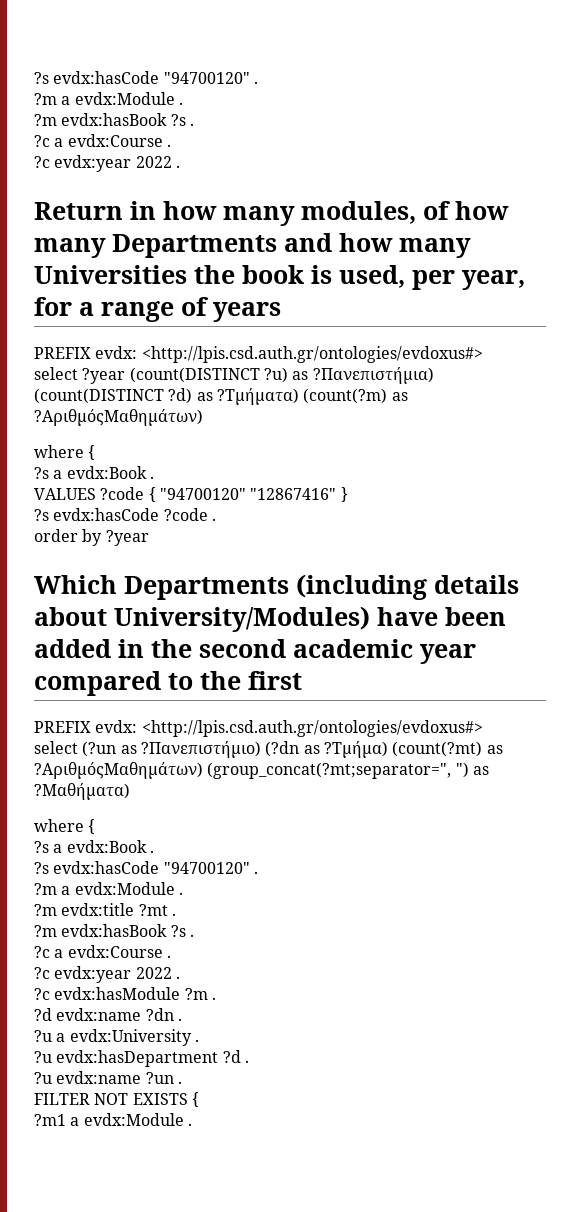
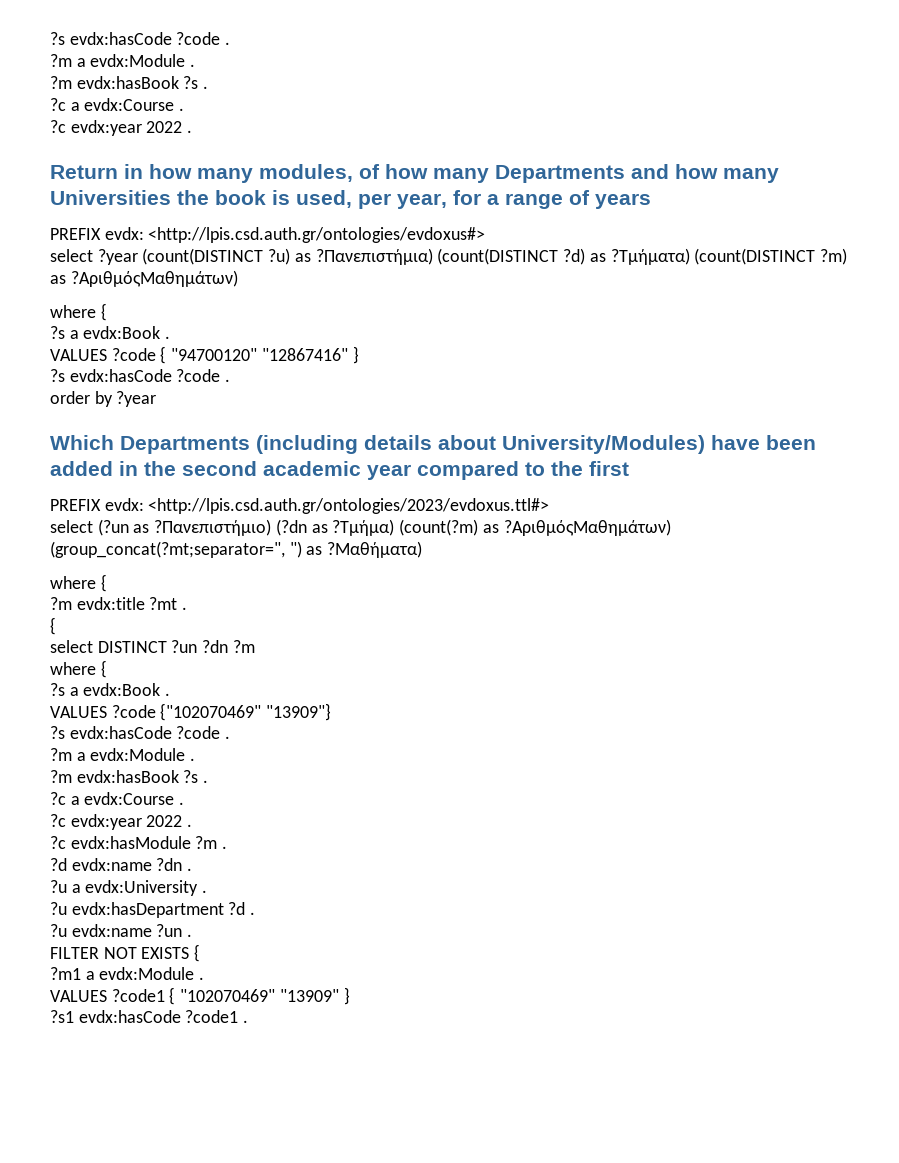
[34,71,250,84] ?s evdx:hasCode "94700120" -> [50,32,221,45] ?s evdx:hasCode ?code
[303,388,388,404] (count(?m) -> [694,248,847,265] (count(DISTINCT ?m)
[141,720,483,737] <http://lpis.csd.auth.gr/ontologies/evdoxus#> -> [148,498,550,514] <http://lpis.csd.auth.gr/ontologies/2023/evdoxus.ttl#>
[392,741,483,757] (count(?mt) -> [399,519,479,536] (count(?m)
[34,840,154,853] [34,861,258,874] [34,882,183,895] [34,903,176,916] // ?s a evdx:Book . // ?s evdx:hasCode "94700120" . // ?m a evdx:Module . // ?m evdx:title ?mt . -> [50,597,188,610] [50,617,56,635] [50,640,255,653] [50,660,107,678] [50,683,171,696] [50,703,332,721] [50,726,231,739] [50,748,196,761] // ?m evdx:title ?mt . // { // select DISTINCT ?un ?dn ?m // where { // ?s a evdx:Book . // VALUES ?code {"102070469" "13909"} // ?s evdx:hasCode ?code . // ?m a evdx:Module .
(192, 1124) none -> [50,987,350,1005] [50,1010,249,1023] // VALUES ?code1 { "102070469" "13909" } // ?s1 evdx:hasCode ?code1 .

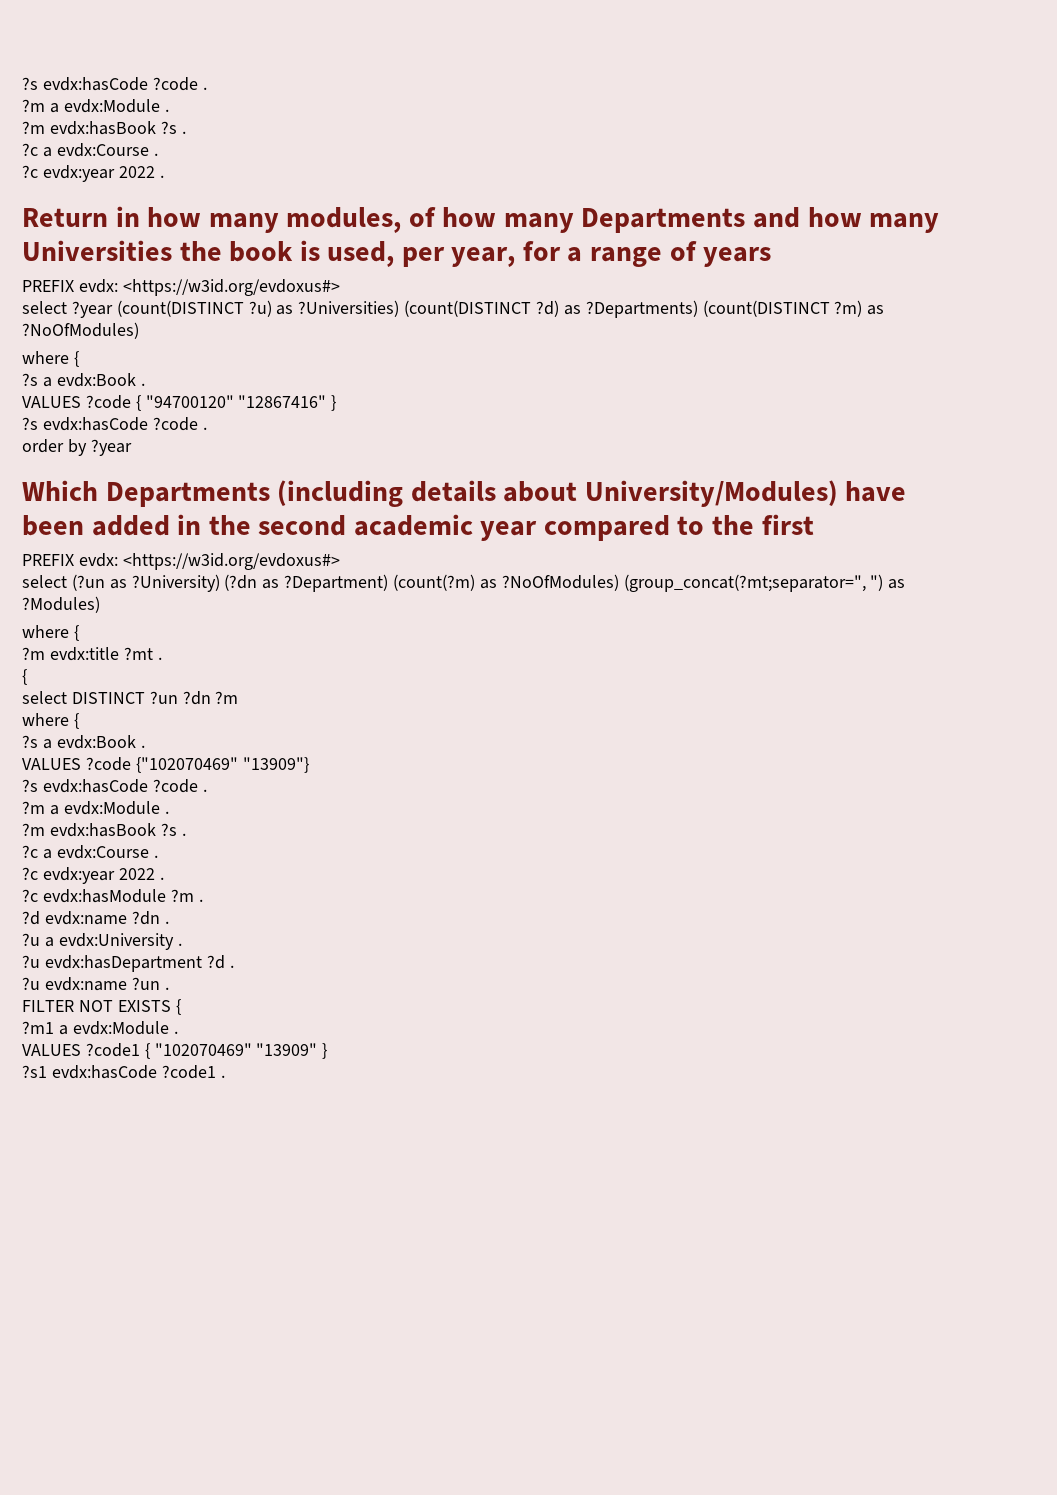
[148,227,486,243] <http://lpis.csd.auth.gr/ontologies/evdoxus#> -> [122,279,340,296] <https://w3id.org/evdoxus#>
[315,248,433,265] ?Πανεπιστήμια) -> [298,300,400,317] ?Universities)
[610,248,690,265] ?Τμήματα) -> [585,300,698,318] ?Departments)
[70,270,238,287] ?ΑριθμόςΜαθημάτων) -> [22,322,139,339] ?NoOfModules)
[148,498,550,514] <http://lpis.csd.auth.gr/ontologies/2023/evdoxus.ttl#> -> [122,553,340,570] <https://w3id.org/evdoxus#>
[154,519,272,536] ?Πανεπιστήμιο) -> [131,574,220,592] ?University)
[332,519,395,536] ?Τμήμα) -> [284,574,389,592] ?Department)
[503,519,671,536] ?ΑριθμόςΜαθημάτων) -> [501,574,619,591] ?NoOfModules)
[327,541,423,558] ?Μαθήματα) -> [22,596,100,613] ?Modules)

